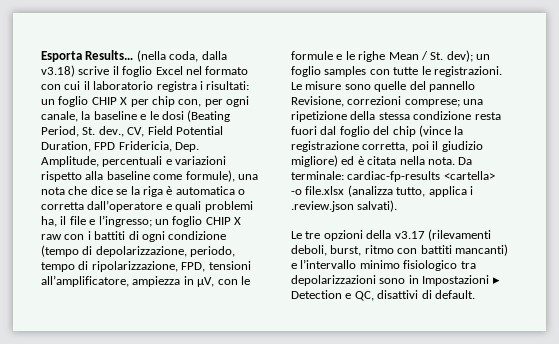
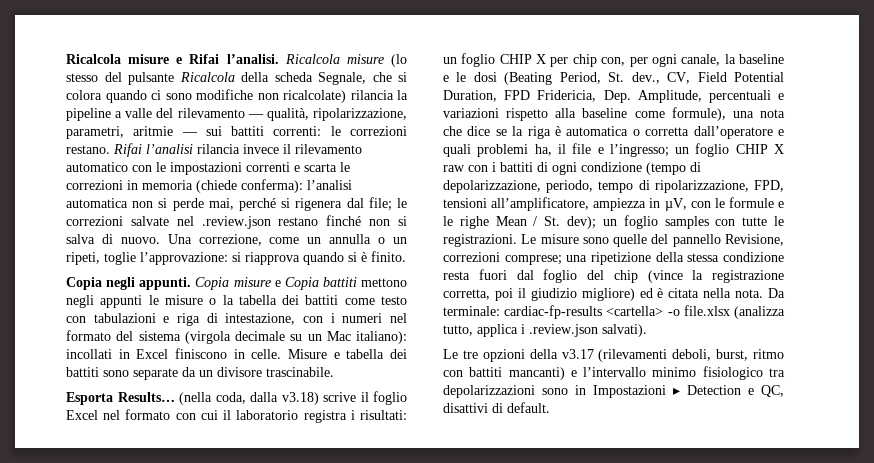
(41, 56) none -> [66,54,407,67] [66,72,407,85] [66,89,408,103] [66,108,407,121] [66,126,407,139] [66,143,362,157] [66,162,350,175] [66,179,352,193] [66,197,407,211] [66,215,407,229] [66,234,408,246] [66,251,406,265] [66,277,407,290] [66,295,408,308] [66,313,408,326] [66,330,407,344] [66,348,408,359] [66,367,334,380] Ricalcola misure e Rifai l’analisi. Ricalcola misure (lo stesso del pulsante Ricalcola della scheda Segnale, che si colora quando ci sono modifiche non ricalcolate) rilancia la pipeline a valle del rilevamento — qualità, ripolarizzazione, parametri, aritmie — sui battiti correnti: le correzioni restano. Rifai l’analisi rilancia invece il rilevamento automatico con le impostazioni correnti e scarta le correzioni in memoria (chiede conferma): l’analisi automatica non si perde mai, perché si rigenera dal file; le correzioni salvate nel .review.json restano finché non si salva di nuovo. Una correzione, come un annulla o un ripeti, toglie l’approvazione: si riapprova quando si è finito. // Copia negli appunti. Copia misure e Copia battiti mettono negli appunti le misure o la tabella dei battiti come testo con tabulazioni e riga di intestazione, con i numeri nel formato del sistema (virgola decimale su un Mac italiano): incollati in Excel finiscono in celle. Misure e tabella dei battiti sono separate da un divisore trascinabile. //

